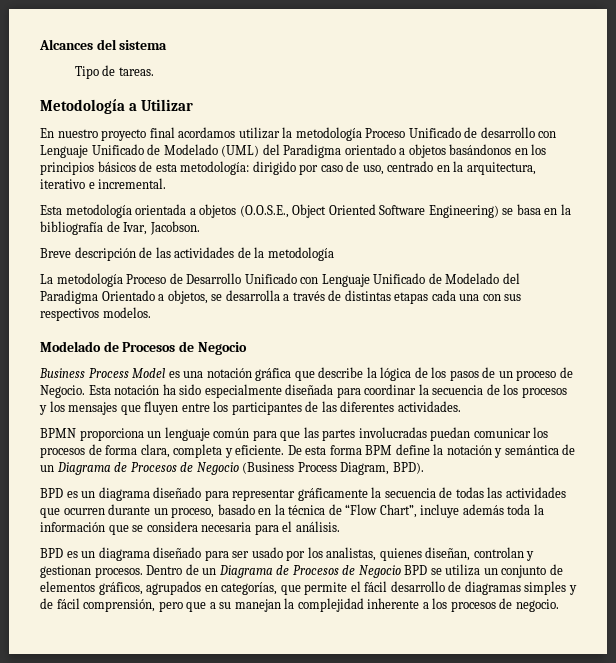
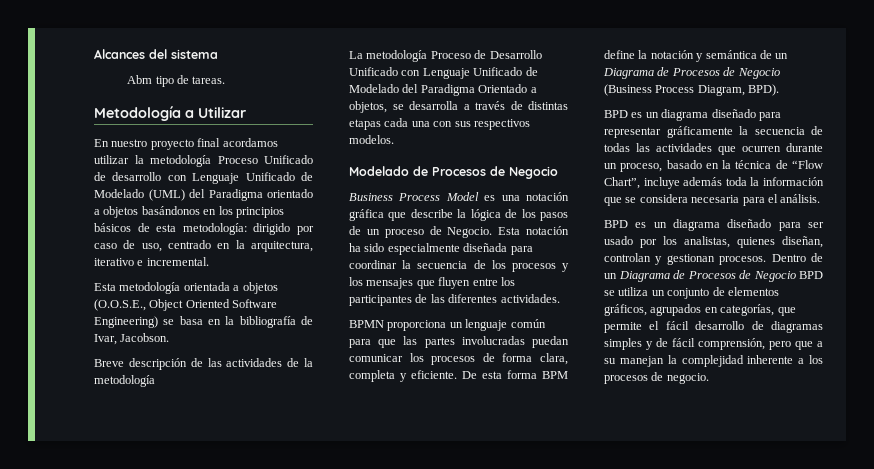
[74,66,99,79] Tipo -> [127,75,174,87] Abm tipo

